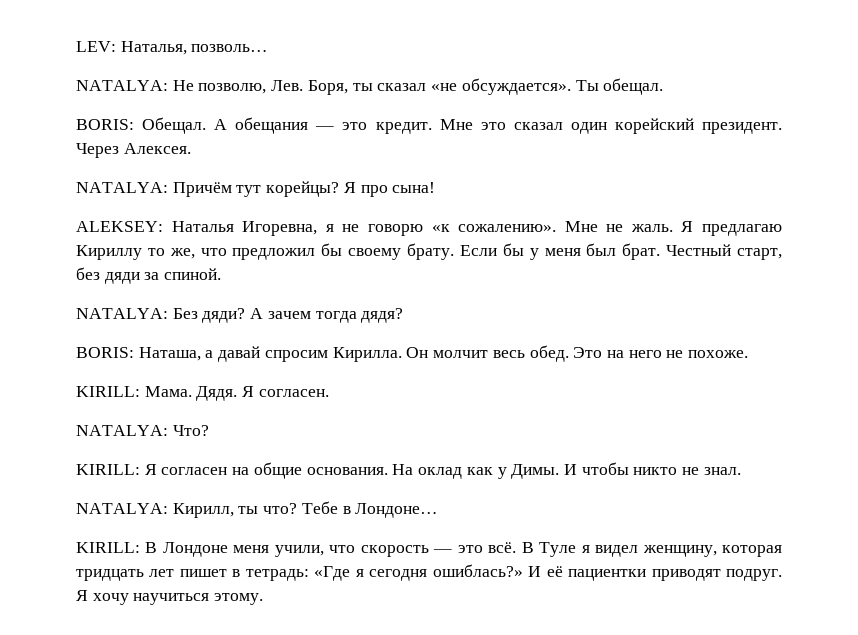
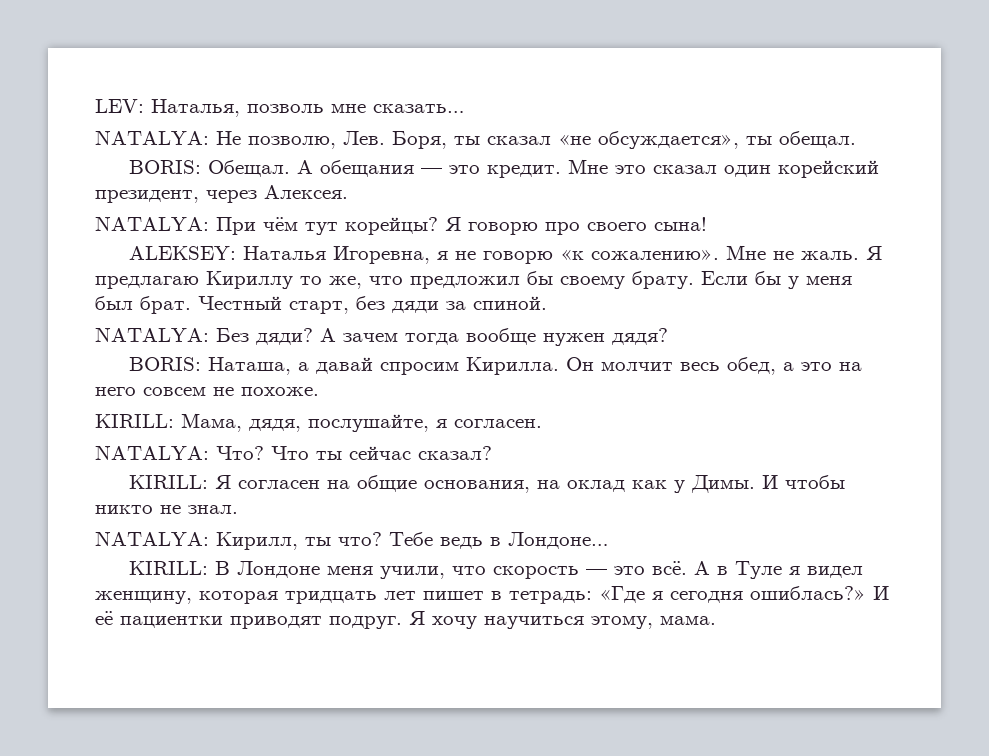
[191,44,269,52] позволь… -> [247,104,465,113] позволь мне сказать…
[461,78,599,95] обсуждается». Ты -> [598,131,772,149] обсуждается», ты
[702,122,782,134] [76,143,119,158] президент. Через -> [95,190,257,203] президент, через
[172,182,232,197] Причём -> [216,217,298,235] При чём
[360,185,388,197] про -> [468,222,647,235] говорю про своего
(357, 317) none -> [466,328,605,346] вообще нужен
[529,345,603,362] обед. Это -> [727,357,833,375] обед, а это
(662, 354) none -> [143,387,206,396] совсем
[144,386,255,401] Мама. Дядя. Я -> [181,413,447,432] Мама, дядя, послушайте, я
(209, 430) none -> [271,446,492,460] Что ты сейчас сказал?
[306,464,414,475] основания. На -> [424,480,561,493] основания, на
(338, 507) none -> [440,537,483,549] ведь
[521,542,534,553] В -> [694,561,729,575] А в
[214,593,264,605] этому. -> [591,616,716,629] этому, мама.

